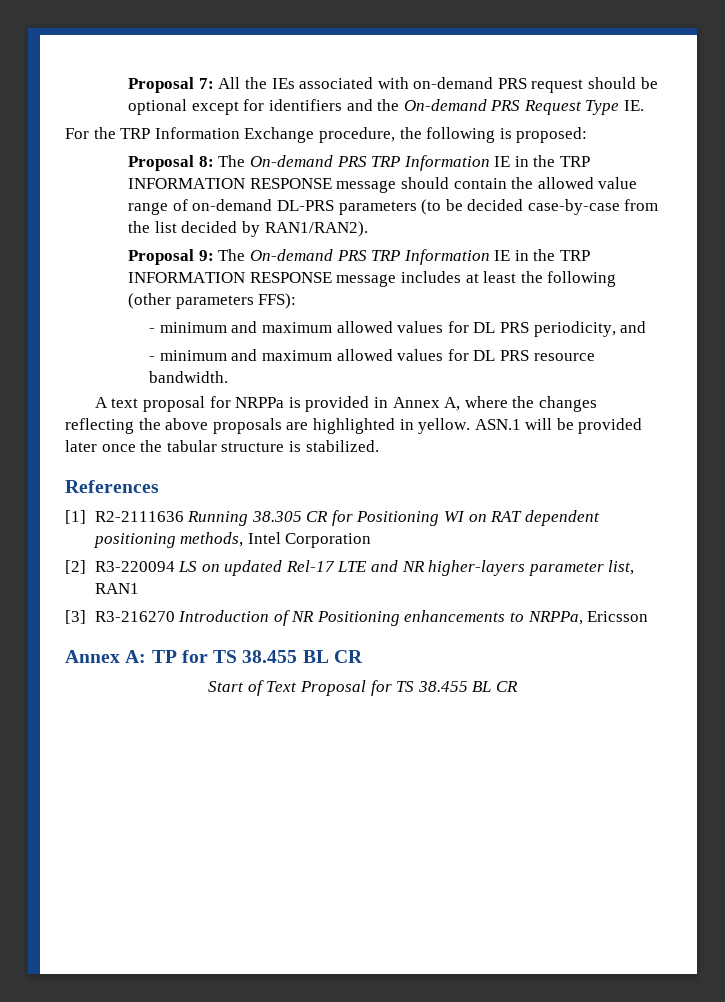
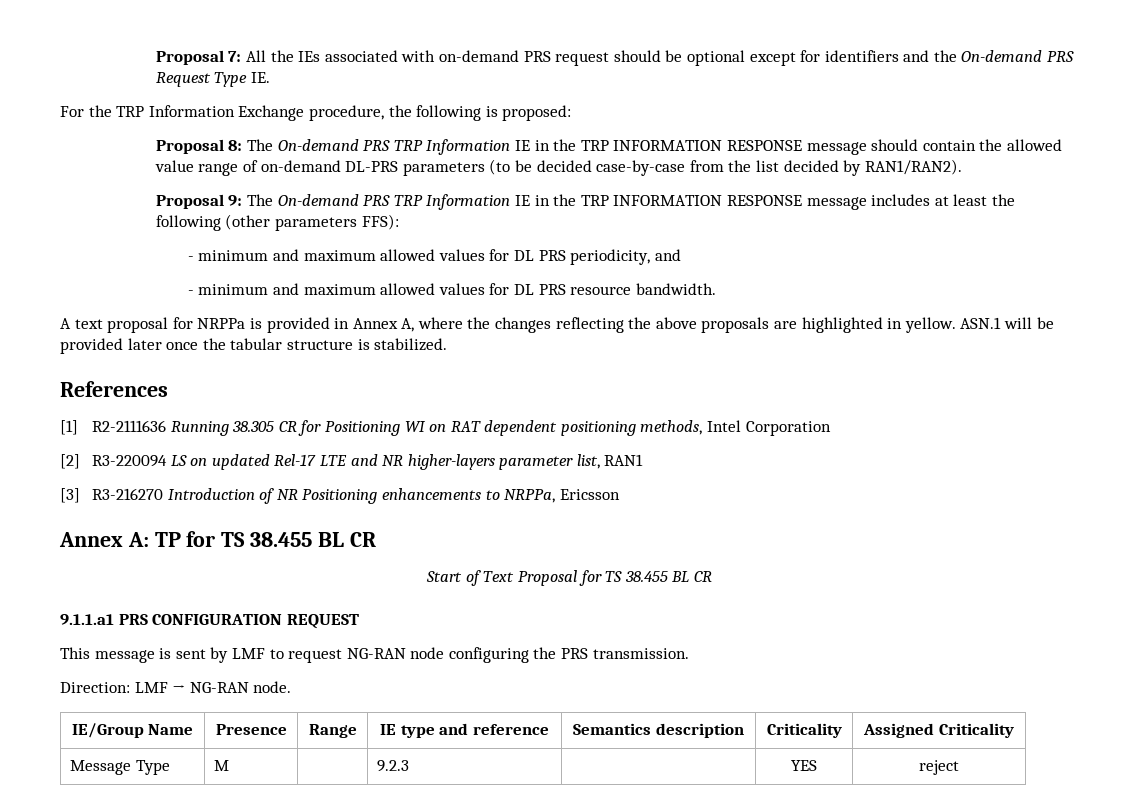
(518, 686) none -> [60,614,359,629] [60,647,689,663] [60,681,292,693] [71,723,194,738] [215,724,287,735] [308,724,357,738] [380,723,549,738] [573,723,744,738] [766,723,842,738] [863,723,1014,738] [70,760,170,775] [214,760,230,771] [377,760,410,772] [791,760,817,771] [919,760,959,775] // 9.1.1.a1 PRS CONFIGURATION REQUEST // This message is sent by LMF to request NG-RAN node configuring the PRS transmission. // Direction: LMF → NG-RAN node. // IE/Group Name | Presence | Range | IE type and reference | Semantics description | Criticality | Assigned Criticality // Message Type | M | | 9.2.3 | | YES | reject

